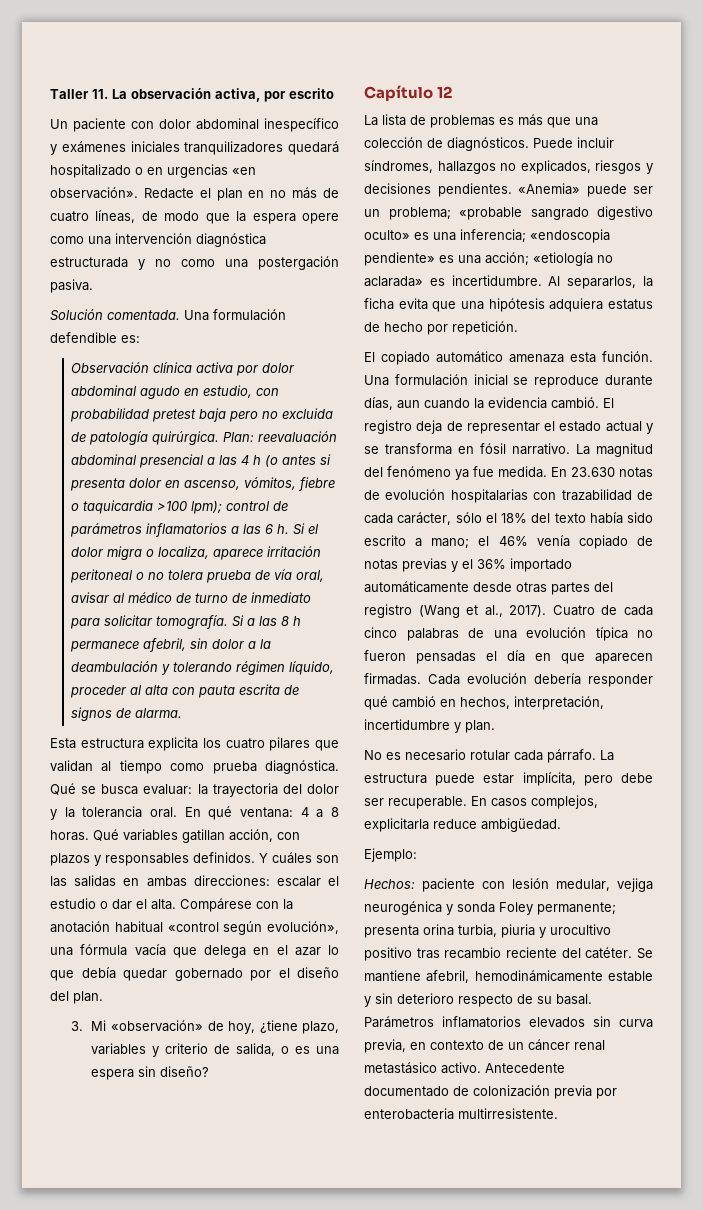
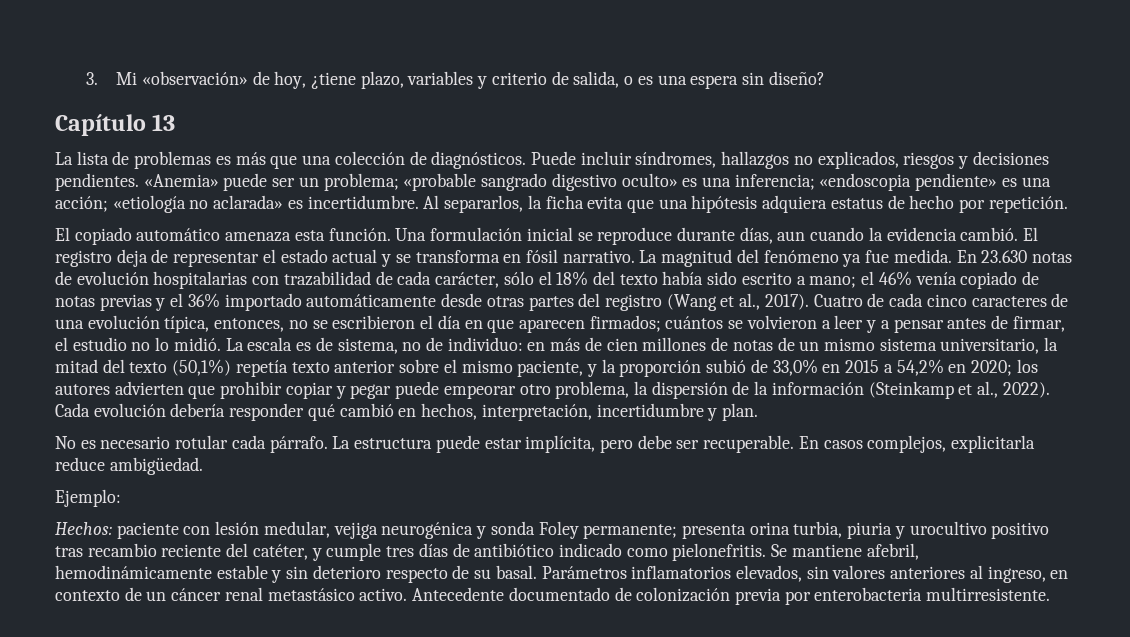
[50,88,334,102] [50,118,339,132] [50,141,339,155] [50,164,256,178] [50,187,339,201] [50,210,339,224] [50,233,266,247] [50,256,339,270] [50,279,93,293] [50,309,286,321] [50,332,140,343] [70,362,295,376] [70,385,279,399] [69,408,333,422] [70,431,337,445] [70,454,331,468] [69,477,335,491] [70,500,288,514] [69,523,319,537] [70,546,321,560] [69,569,324,583] [70,592,311,603] [69,615,301,629] [69,638,271,652] [70,661,334,675] [69,684,299,698] [70,707,182,721] [50,737,339,751] [50,760,339,774] [50,783,339,797] [50,806,339,820] [50,829,300,843] [50,852,339,866] [50,875,339,887] [50,898,293,912] [50,921,339,935] [50,944,339,958] [50,967,339,981] [50,991,103,1004] Taller 11. La observación activa, por escrito // Un paciente con dolor abdominal inespecífico y exámenes iniciales tranquilizadores quedará hospitalizado o en urgencias «en observación». Redacte el plan en no más de cuatro líneas, de modo que la espera opere como una intervención diagnóstica estructurada y no como una postergación pasiva. // Solución comentada. Una formulación defendible es: // Observación clínica activa por dolor abdominal agudo en estudio, con probabilidad pretest baja pero no excluida de patología quirúrgica. Plan: reevaluación abdominal presencial a las 4 h (o antes si presenta dolor en ascenso, vómitos, fiebre o taquicardia >100 lpm); control de parámetros inflamatorios a las 6 h. Si el dolor migra o localiza, aparece irritación peritoneal o no tolera prueba de vía oral, avisar al médico de turno de inmediato para solicitar tomografía. Si a las 8 h permanece afebril, sin dolor a la deambulación y tolerando régimen líquido, proceder al alta con pauta escrita de signos de alarma. // Esta estructura explicita los cuatro pilares que validan al tiempo como prueba diagnóstica. Qué se busca evaluar: la trayectoria del dolor y la tolerancia oral. En qué ventana: 4 a 8 horas. Qué variables gatillan acción, con plazos y responsables definidos. Y cuáles son las salidas en ambas direcciones: escalar el estudio o dar el alta. Compárese con la anotación habitual «control según evolución», una fórmula vacía que delega en el azar lo que debía quedar gobernado por el diseño del plan. // -> (85, 78) none
[437,86,453,98] 12 -> [152,114,176,131] 13
[406,628,459,641] palabras -> [971,296,1047,307] caracteres
[595,627,653,641] [364,650,476,664] típica no fueron pensadas -> [164,315,416,333] típica, entonces, no se escribieron
[364,673,421,685] firmadas. -> [589,315,1065,333] [55,337,1059,354] [55,359,1038,377] [55,381,1050,399] firmados; cuántos se volvieron a leer y a pensar antes de firmar, el estudio no lo midió. La escala es de sistema, no de individuo: en más de cien millones de notas de un mismo sistema universitario, la mitad del texto (50,1%) repetía texto anterior sobre el mismo paciente, y la proporción subió de 33,0% en 2015 a 54,2% en 2020; los autores advierten que prohibir copiar y pegar puede empeorar otro problema, la dispersión de la información (Steinkamp et al., 2022).
[585,947,633,959] catéter. -> [252,543,767,561] catéter, y cumple tres días de antibiótico indicado como pielonefritis.
[529,1016,653,1028] [364,1039,406,1053] elevados sin curva previa, -> [735,565,1046,583] elevados, sin valores anteriores al ingreso,

